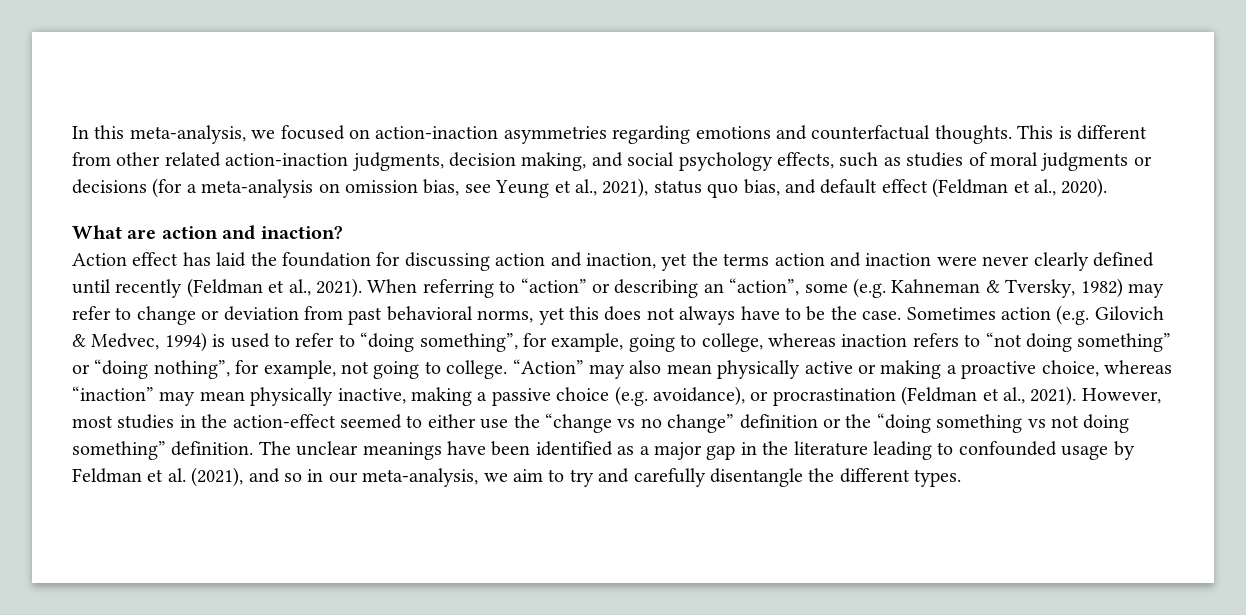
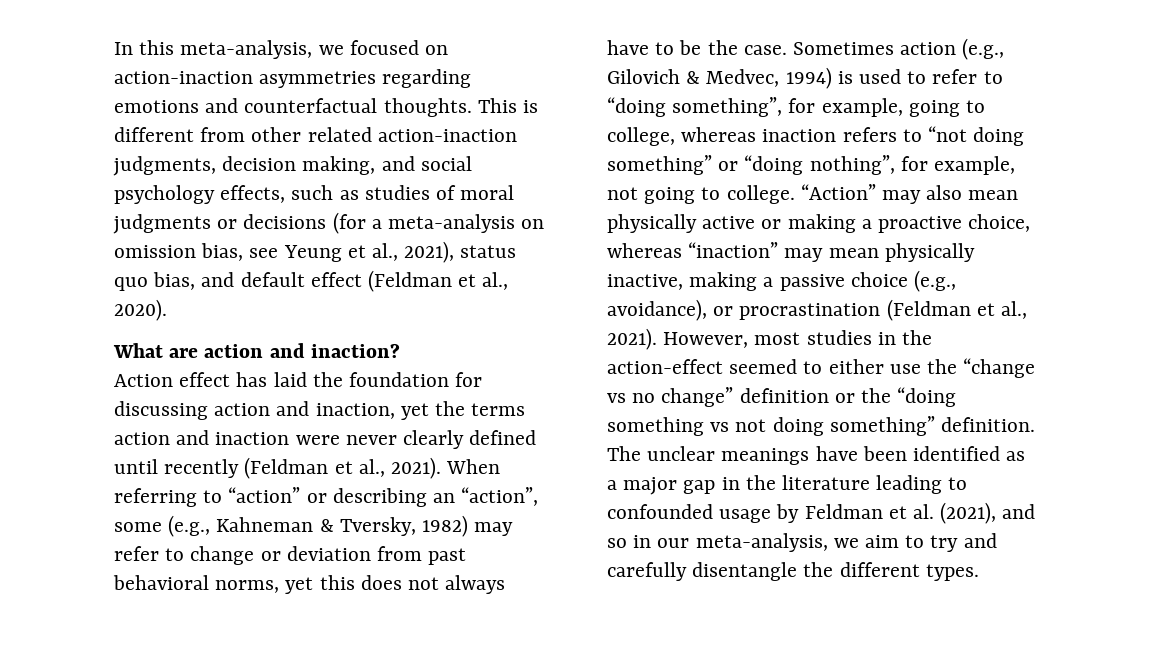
[852,278,886,298] (e.g. -> [168,515,211,537] (e.g.,
[1056,305,1090,325] (e.g. -> [962,38,1005,60] (e.g.,
[614,386,648,406] (e.g. -> [914,270,957,292] (e.g.,

